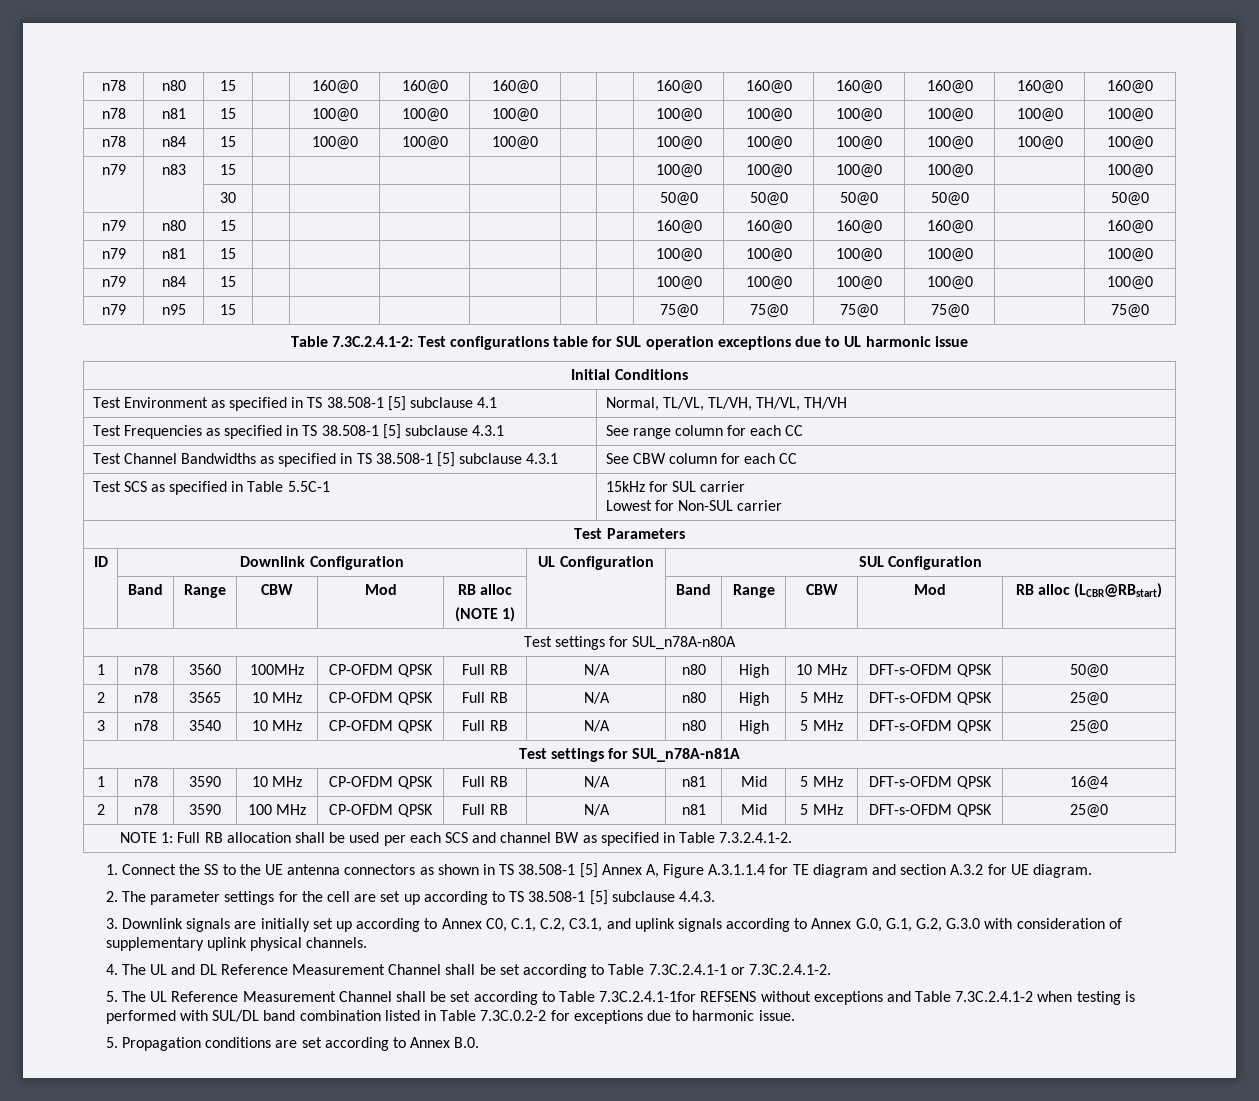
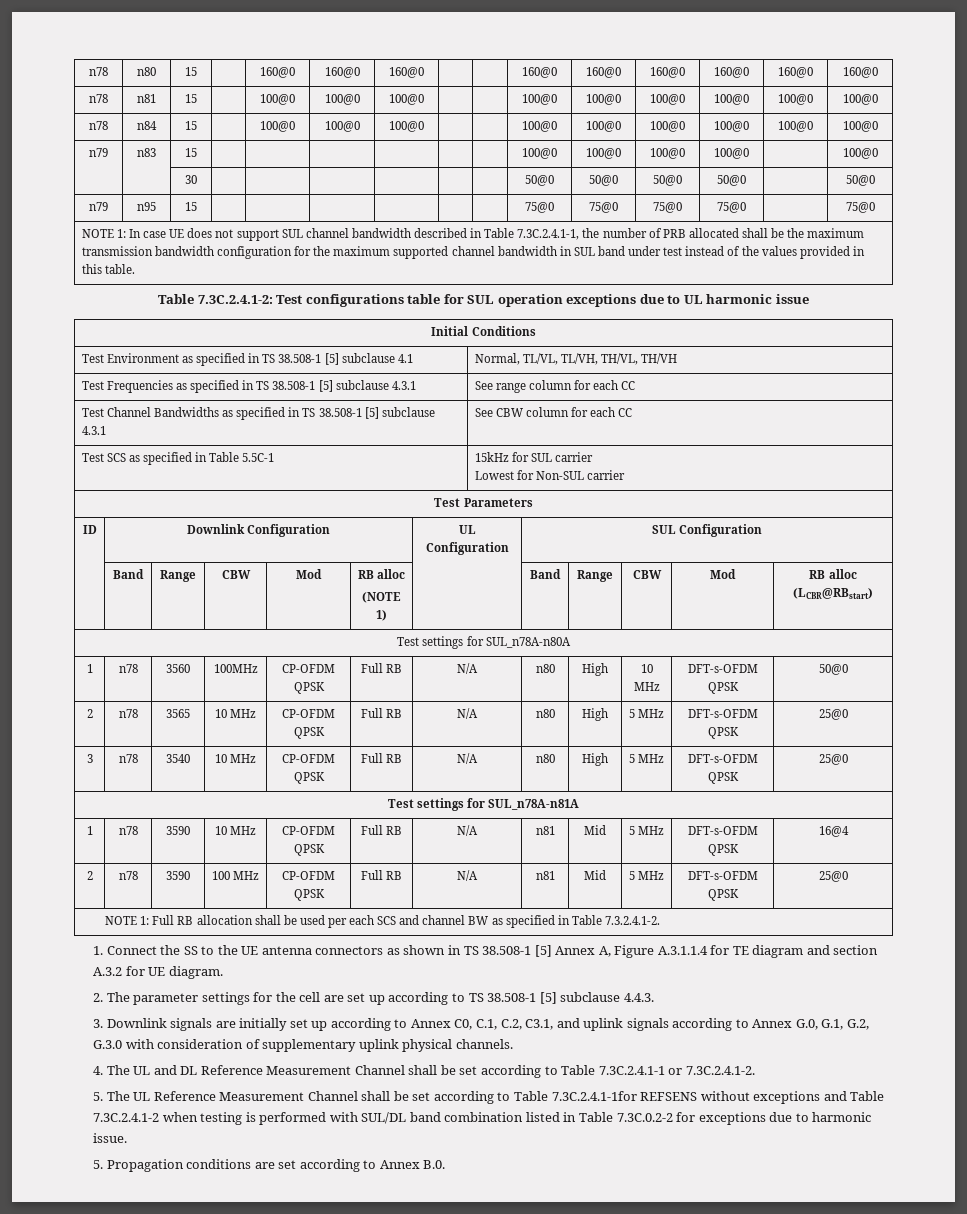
[101,220,126,231] [161,220,186,231] [220,220,236,231] [655,220,702,234] [745,220,792,234] [836,220,883,234] [926,220,973,234] [1107,220,1153,234] [101,248,126,259] [161,248,186,259] [220,248,236,259] [655,248,702,262] [745,248,792,262] [836,248,883,262] [926,248,973,262] [1107,248,1153,262] [101,276,126,287] [161,276,186,287] [220,276,236,287] [655,276,702,290] [745,276,792,290] [836,276,883,290] [926,276,973,290] [1107,276,1153,290] // n79 | n80 | 15 | | | | | | | 160@0 | 160@0 | 160@0 | 160@0 | | 160@0 // n79 | n81 | 15 | | | | | | | 100@0 | 100@0 | 100@0 | 100@0 | | 100@0 // n79 | n84 | 15 | | | | | | | 100@0 | 100@0 | 100@0 | 100@0 | | 100@0 -> (875, 180) none
(1149, 311) none -> [81,228,865,241] [81,246,865,259] [81,264,135,274] // NOTE 1: In case UE does not support SUL channel bandwidth described in Table 7.3C.2.4.1-1, the number of PRB allocated shall be the maximum transmission bandwidth configuration for the maximum supported channel bandwidth in SUL band under test instead of the values provided in this table.

